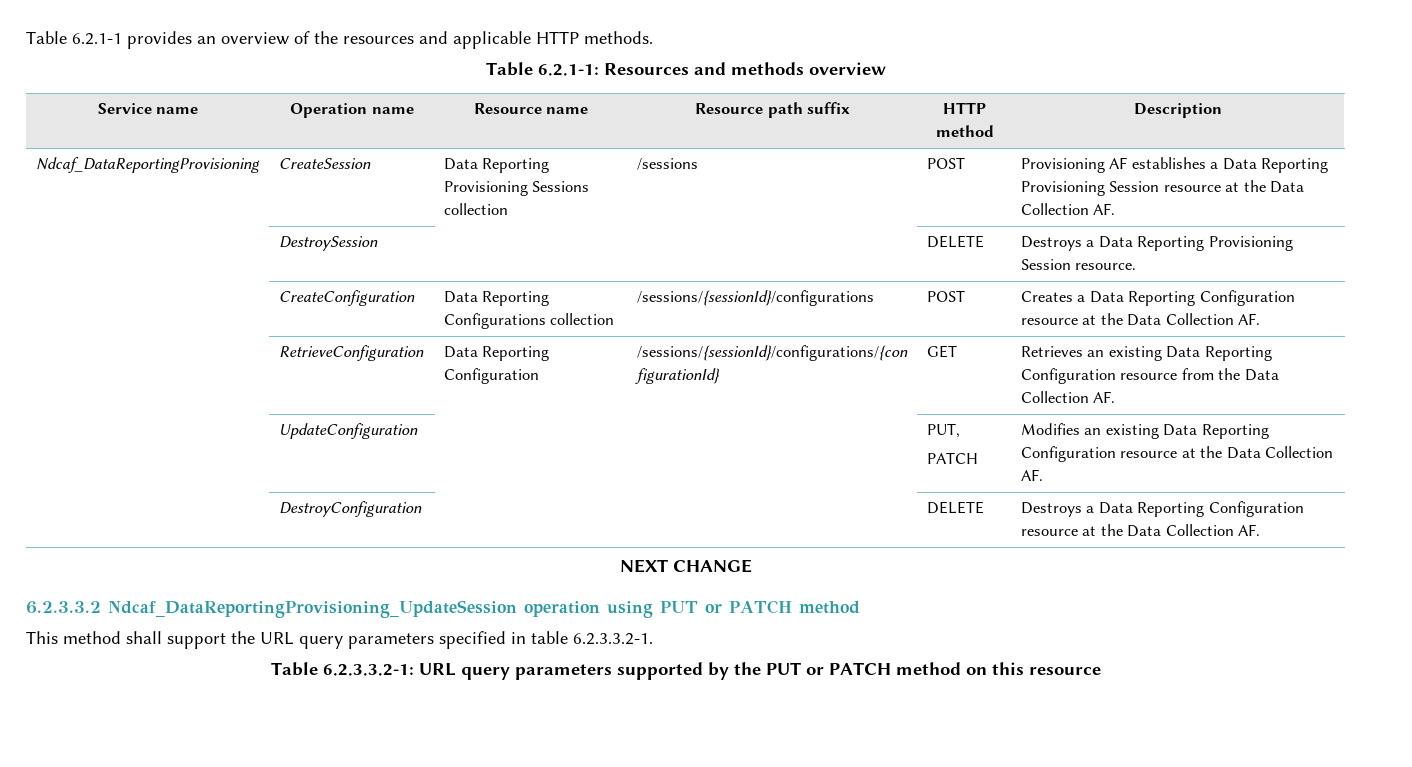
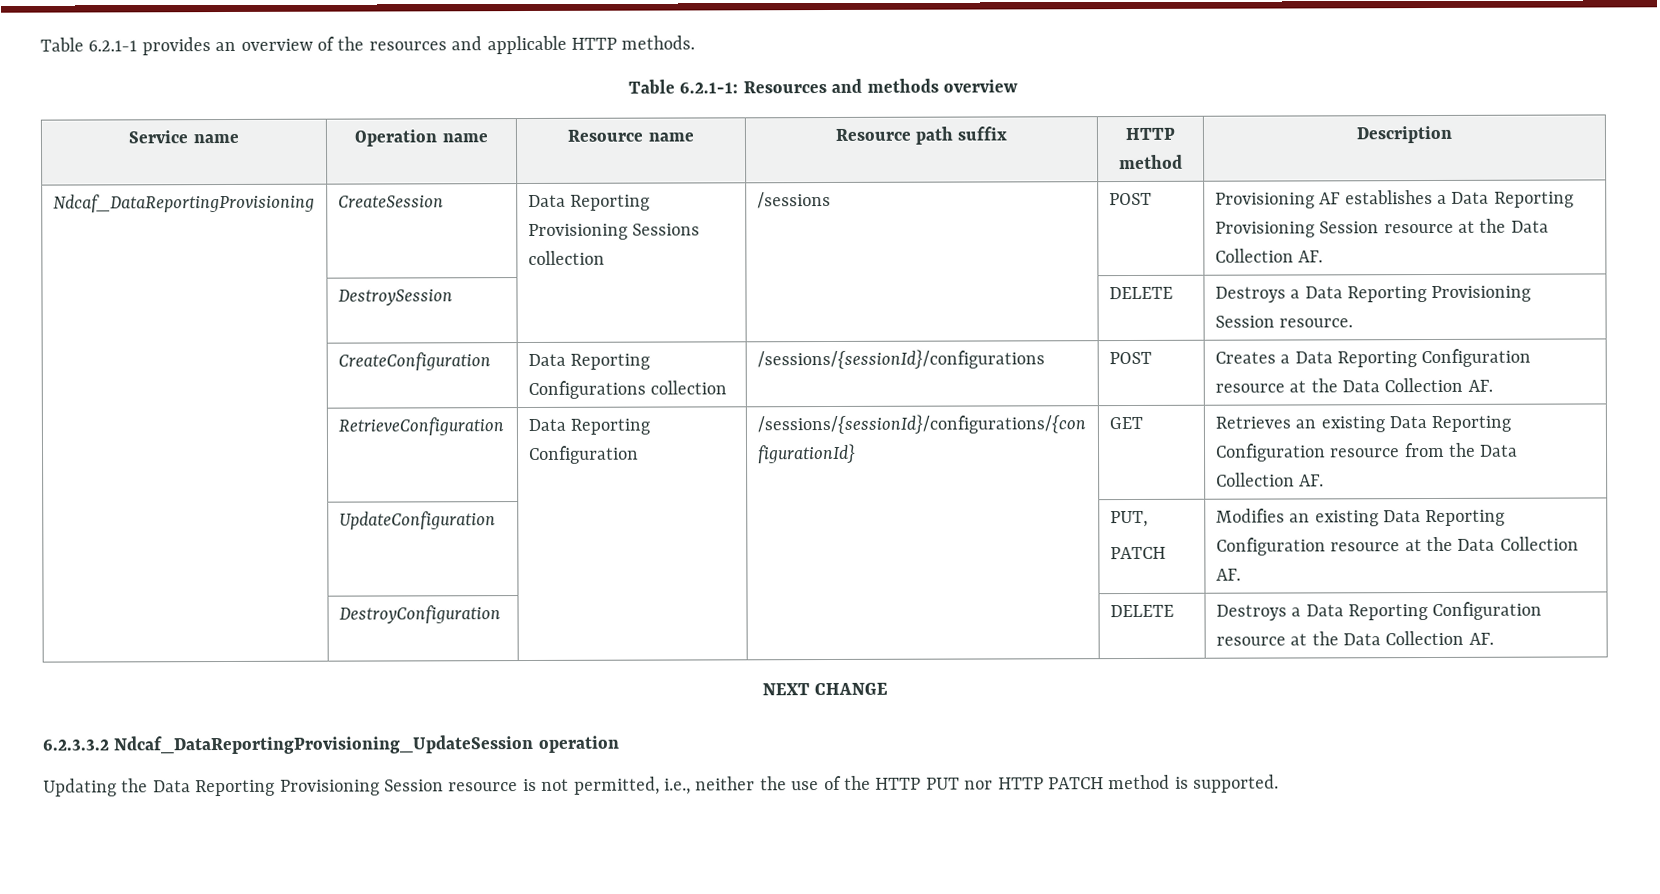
[607,600,860,618] [26,631,653,649] [270,662,1101,680] using PUT or PATCH method // This method shall support the URL query parameters specified in table 6.2.3.3.2-1. // Table 6.2.3.3.2-1: URL query parameters supported by the PUT or PATCH method on this resource -> [43,774,1280,797] // Updating the Data Reporting Provisioning Session resource is not permitted, i.e., neither the use of the HTTP PUT nor HTTP PATCH method is supported.

